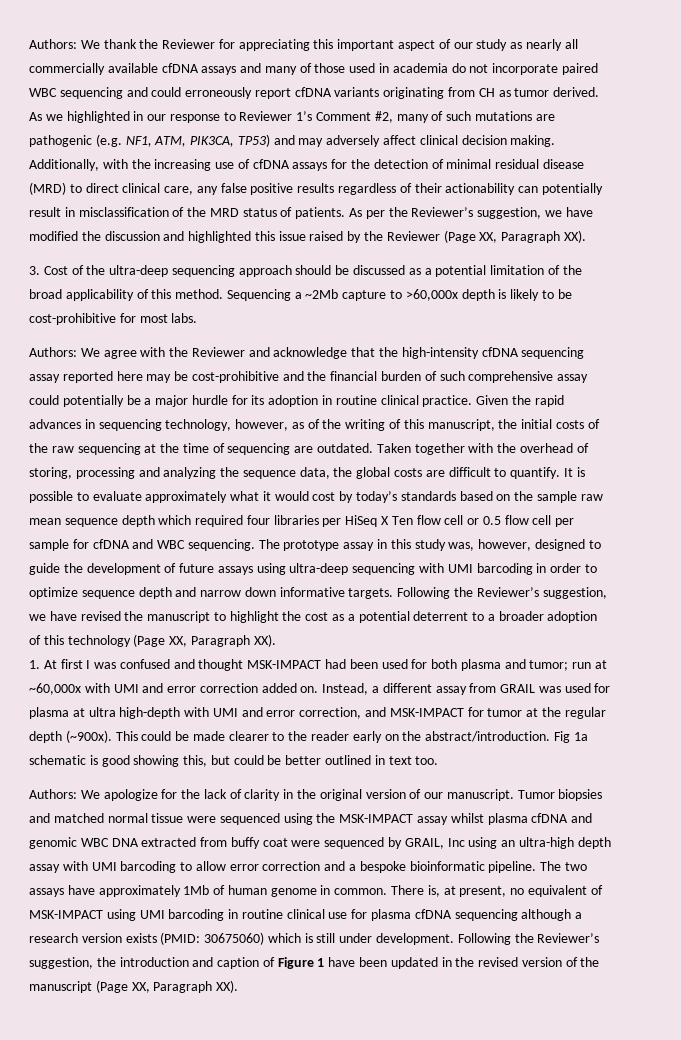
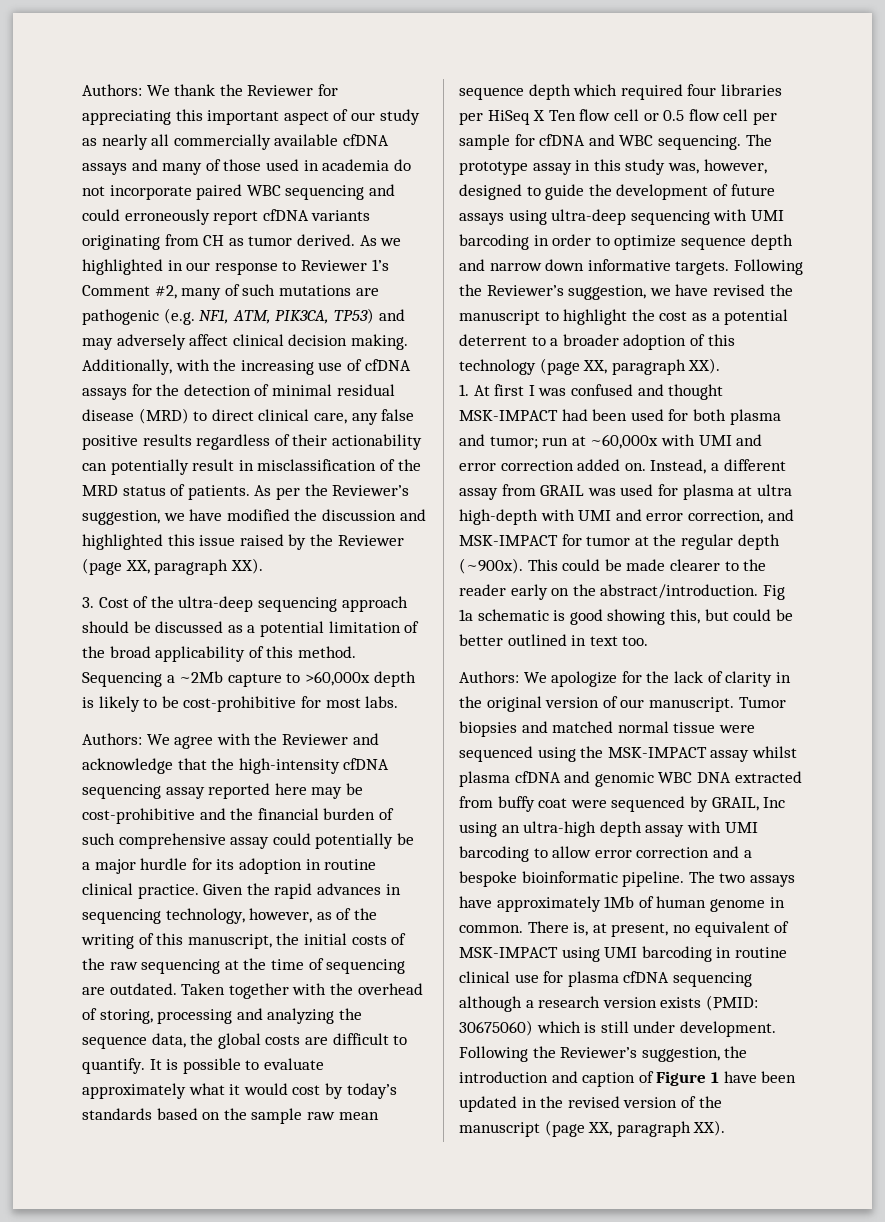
[443,230,561,243] (Page XX, Paragraph -> [82,558,229,575] (page XX, paragraph
[133,634,250,647] (Page XX, Paragraph -> [539,358,686,375] (page XX, paragraph
[95,980,213,993] (Page XX, Paragraph -> [544,1120,691,1137] (page XX, paragraph

